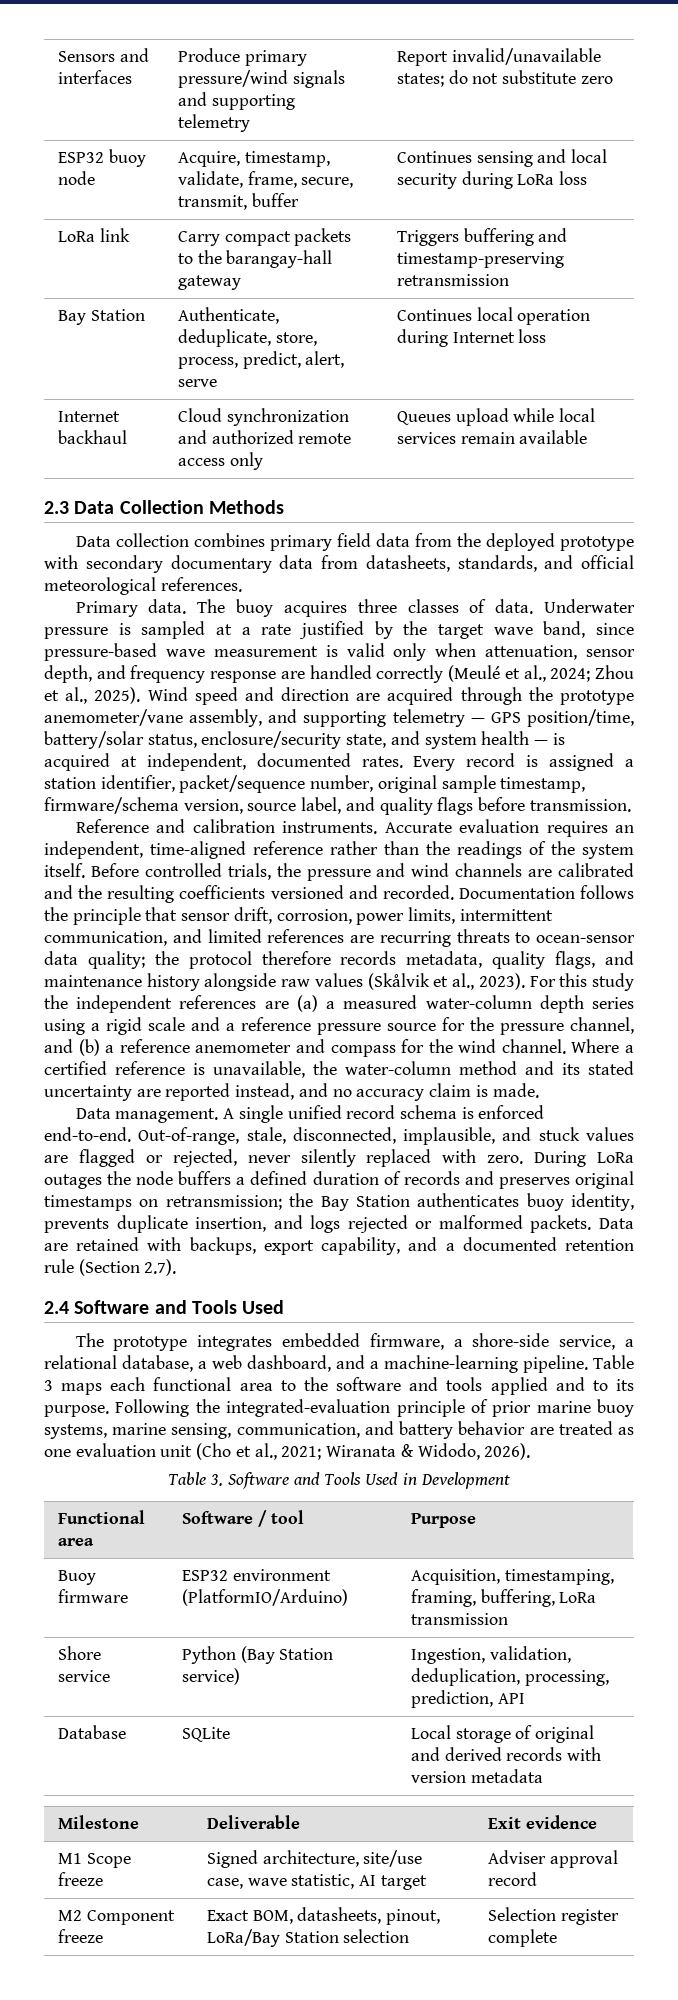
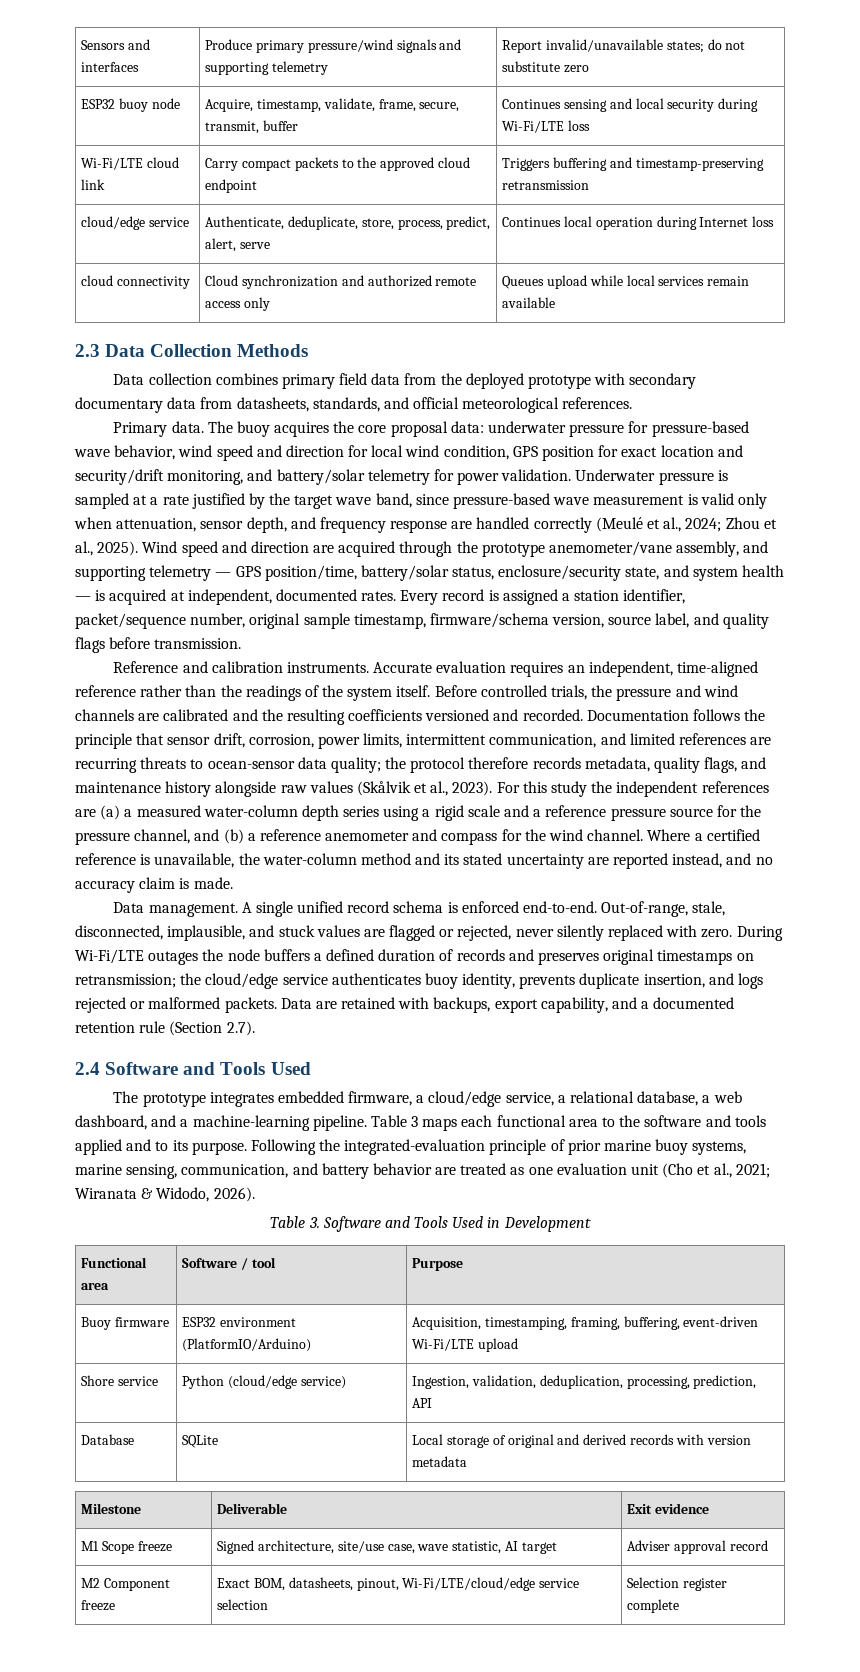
[517,171,587,185] [57,231,95,242] LoRa loss // LoRa -> [502,120,591,133] [81,157,180,170] Wi-Fi/LTE loss // Wi-Fi/LTE cloud
[226,250,333,268] [177,275,241,290] barangay-hall gateway -> [380,157,471,171] [205,179,258,193] approved cloud endpoint
[57,309,145,325] Bay Station -> [81,216,190,230] cloud/edge service
[57,411,120,422] [57,430,127,444] Internet backhaul -> [81,275,191,289] cloud connectivity
[357,599,534,614] three classes of data. -> [333,421,749,437] [74,445,743,461] [75,469,572,485] the core proposal data: underwater pressure for pressure-based wave behavior, wind speed and direction for local wind condition, GPS position for exact location and security/drift monitoring, and battery/solar telemetry for power validation.
[596,1152,634,1163] LoRa -> [75,949,144,964] Wi-Fi/LTE
[320,1195,410,1211] Bay Station -> [205,973,328,989] cloud/edge service
[472,1333,550,1347] shore-side -> [428,1091,502,1107] cloud/edge
[559,1592,597,1603] [410,1613,508,1625] LoRa transmission -> [683,1316,759,1327] [412,1338,519,1352] event-driven Wi-Fi/LTE upload
[240,1646,334,1664] (Bay Station -> [228,1375,298,1389] (cloud/edge
[206,1929,339,1947] LoRa/Bay Station -> [402,1577,580,1591] Wi-Fi/LTE/cloud/edge service

